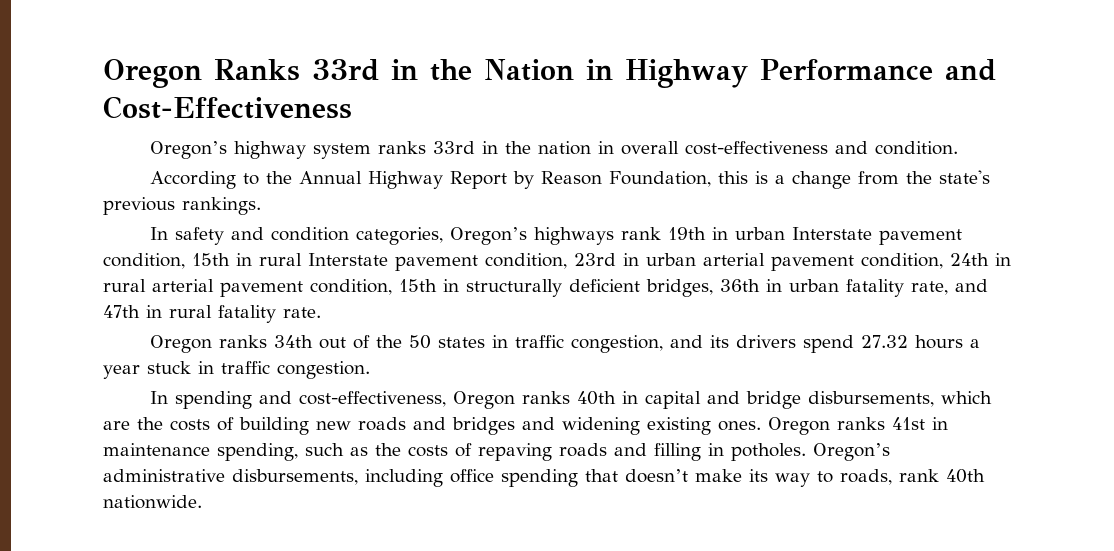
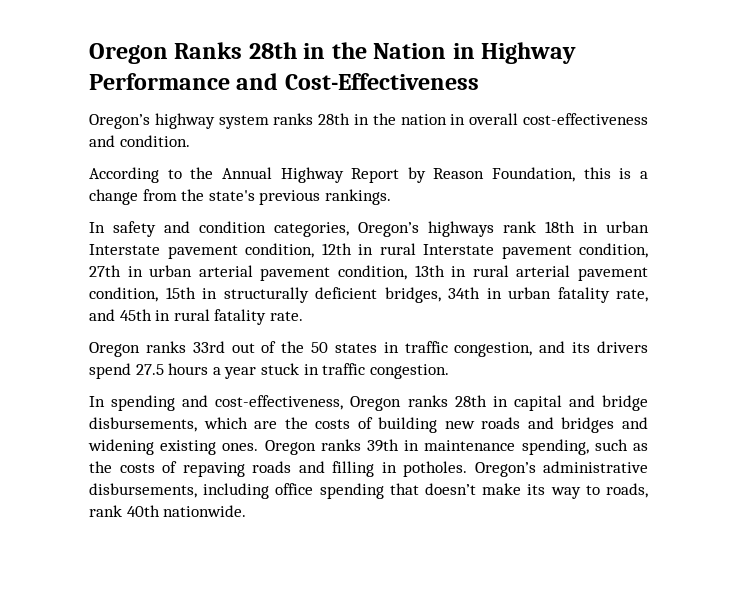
[312,59,379,81] 33rd -> [248,42,297,59] 28th
[432,141,475,154] 33rd -> [318,113,351,125] 28th
[667,227,706,240] 19th -> [545,221,575,233] 18th
[192,253,230,266] 15th -> [321,243,352,255] 12th
[574,253,616,266] 23rd -> [89,265,121,277] 27th
[950,253,989,266] 24th -> [414,265,445,277] 13th
[720,279,760,292] 36th -> [448,287,480,299] 34th
[103,305,140,318] 47th -> [119,309,152,321] 45th
[273,335,313,348] 34th -> [192,341,225,353] 33rd
[860,335,908,348] 27.32 -> [135,364,164,375] 27.5
[576,391,616,405] 40th -> [454,395,487,407] 28th
[892,417,925,430] 41st -> [366,439,399,452] 39th

